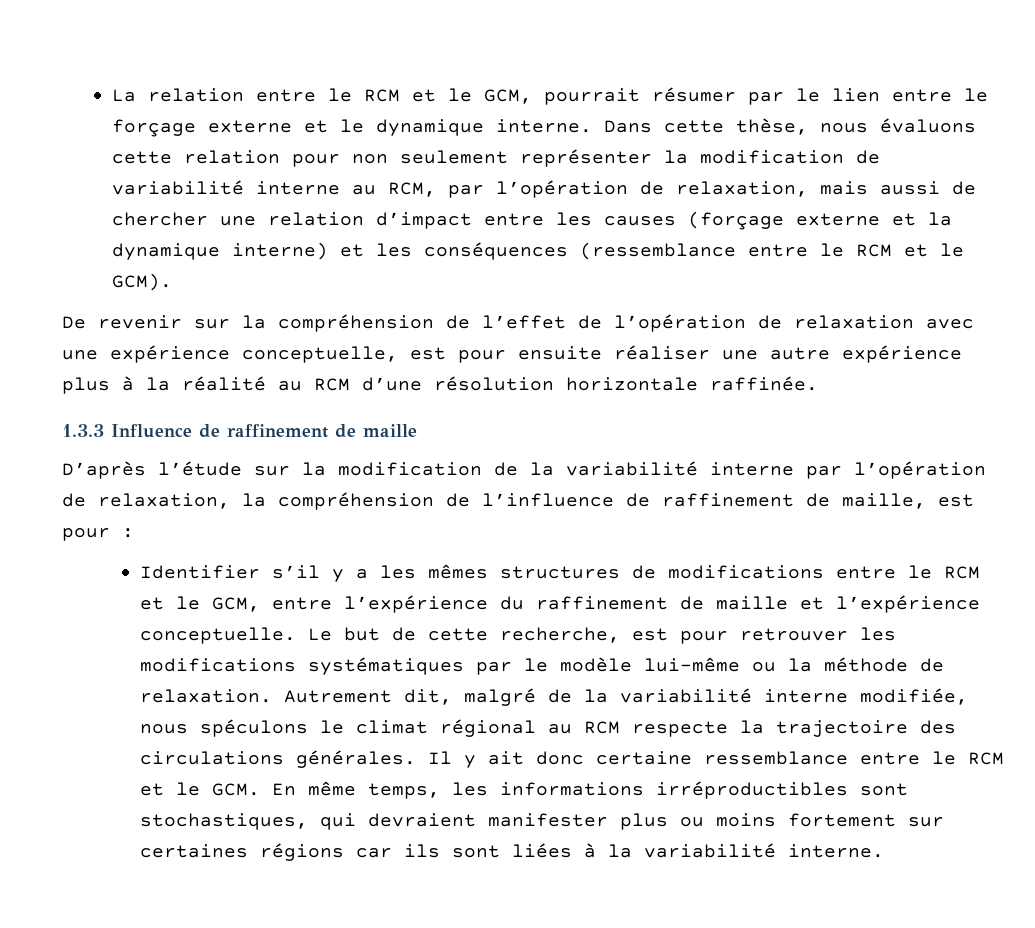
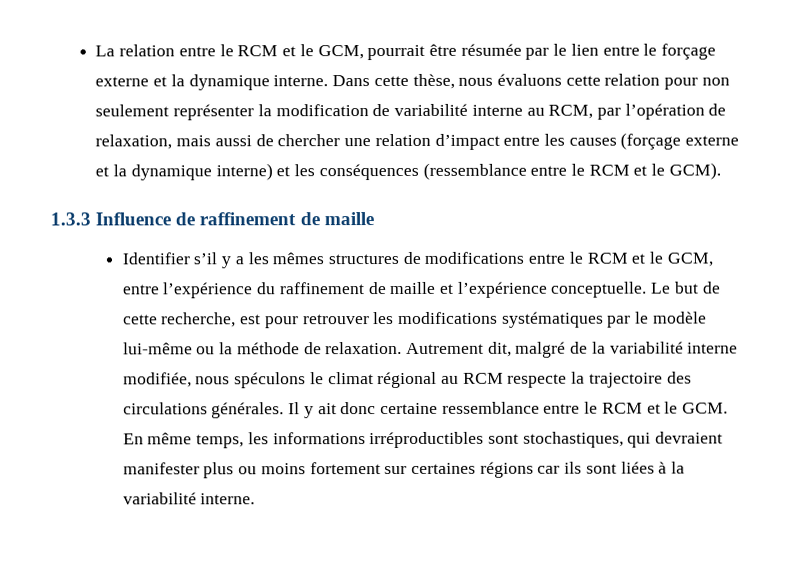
[651,87,736,102] résumer -> [428,43,522,56] être résumée
[339,119,364,133] le -> [170,74,185,87] la
[62,314,974,332] [62,345,962,363] [62,376,818,394] // De revenir sur la compréhension de l’effet de l’opération de relaxation avec une expérience conceptuelle, est pour ensuite réaliser une autre expérience plus à la réalité au RCM d’une résolution horizontale raffinée. -> (721, 171) none
[62,461,986,479] [62,492,974,510] [62,528,134,541] // D’après l’étude sur la modification de la variabilité interne par l’opération de relaxation, la compréhension de l’influence de raffinement de maille, est pour : -> (374, 219) none

